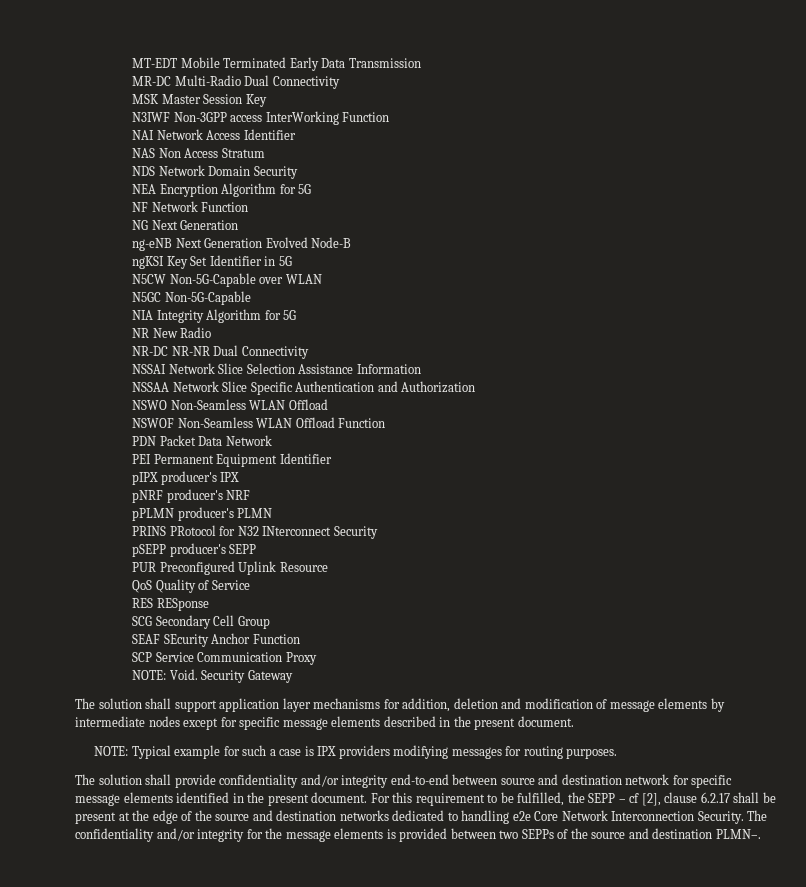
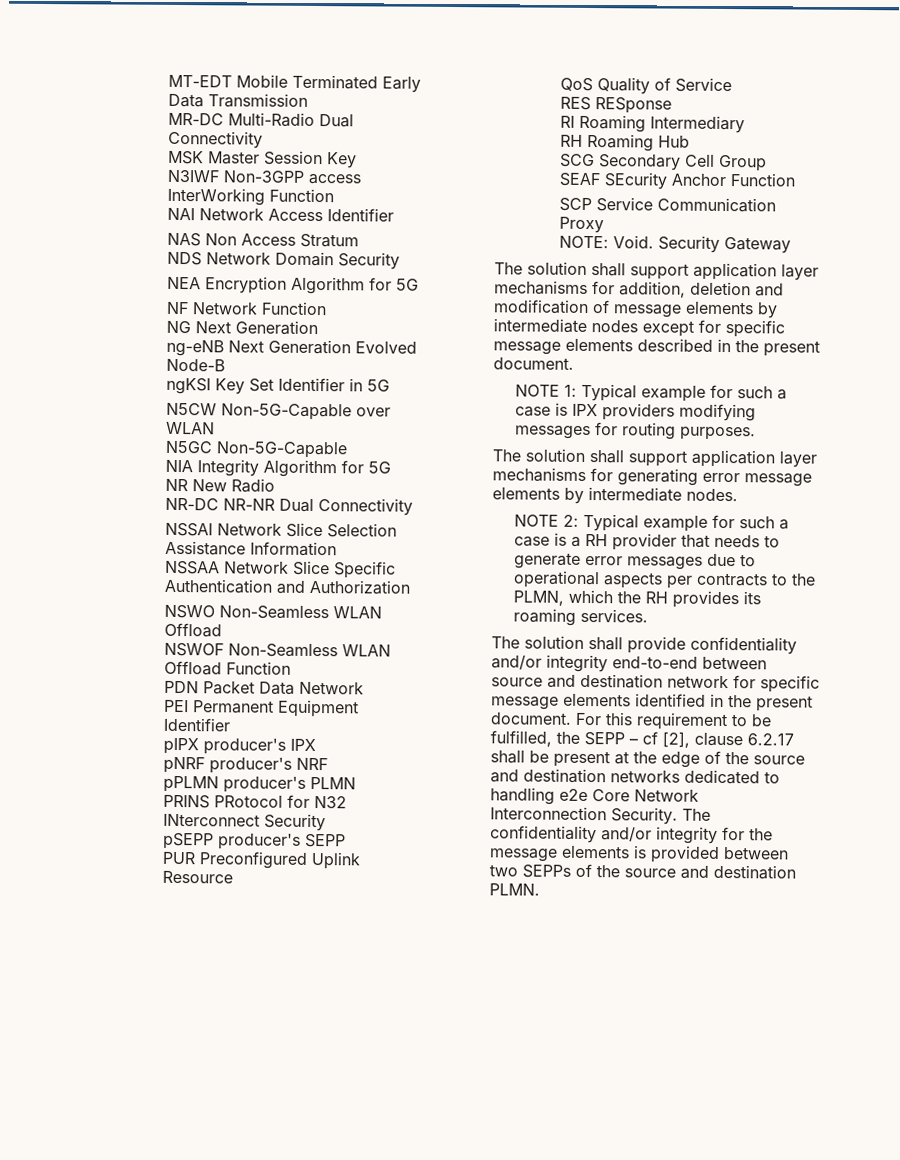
(209, 604) none -> [559,114,745,134] [559,133,690,152] // RI Roaming Intermediary // RH Roaming Hub
[94,746,129,756] NOTE: -> [514,384,577,397] NOTE 1:
(618, 753) none -> [492,448,818,468] [492,467,813,487] [492,487,739,504] [513,513,789,532] [513,532,780,551] [513,552,756,570] [512,570,816,589] [512,589,761,609] [512,608,648,626] // The solution shall support application layer mechanisms for generating error message elements by intermediate nodes. // NOTE 2: Typical example for such a case is a RH provider that needs to generate error messages due to operational aspects per contracts to the PLMN, which the RH provides its roaming services.
[715,829,761,839] PLMN–. -> [489,883,541,896] PLMN.

